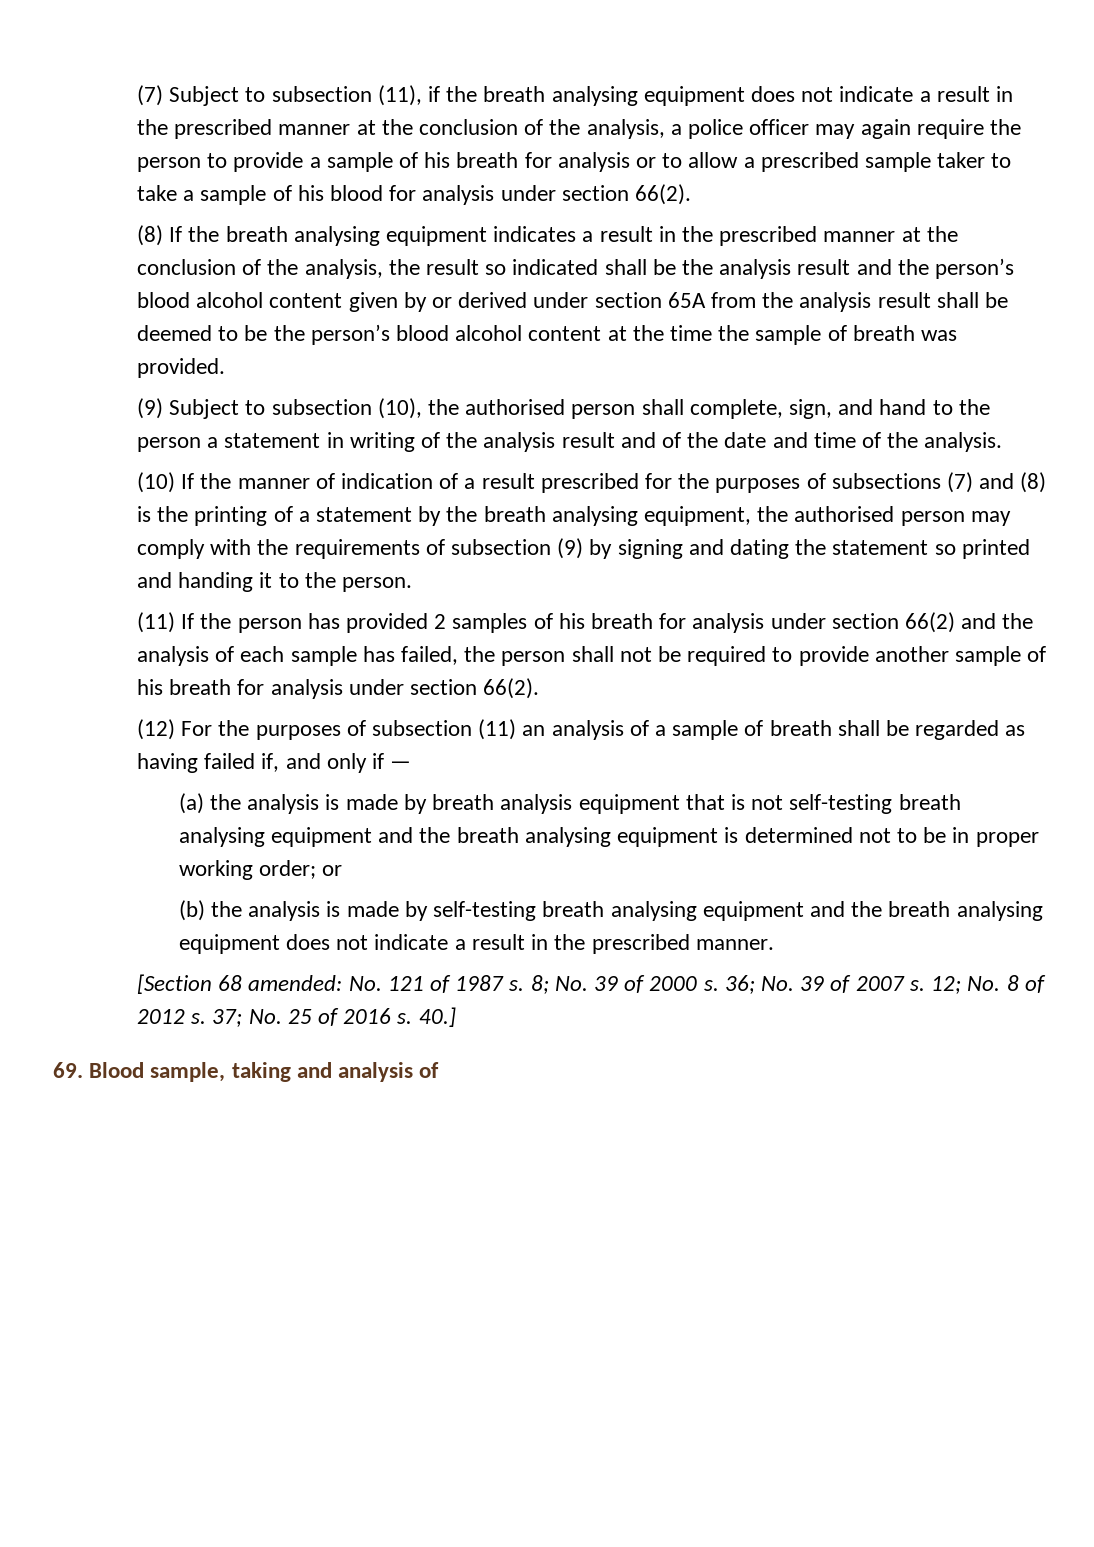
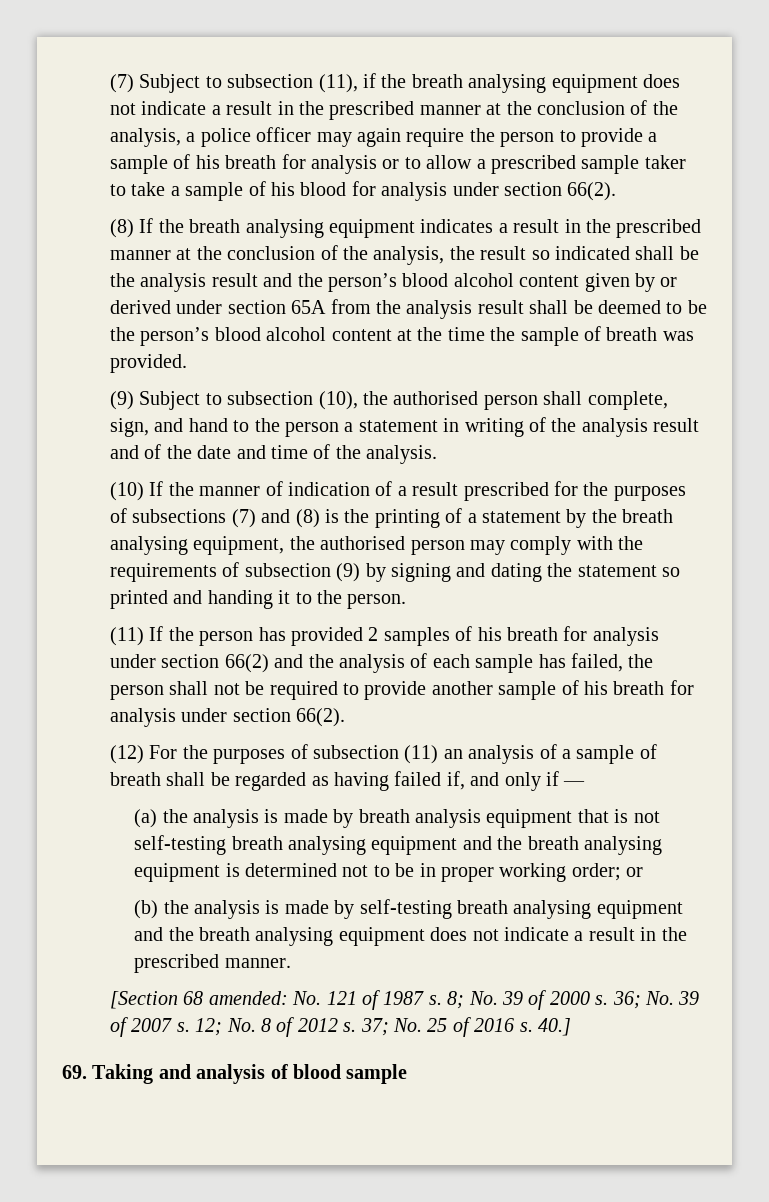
[89,1062,291,1082] Blood sample, taking -> [92,1064,154,1084] Taking
(440, 1070) none -> [293,1064,408,1084] blood sample

